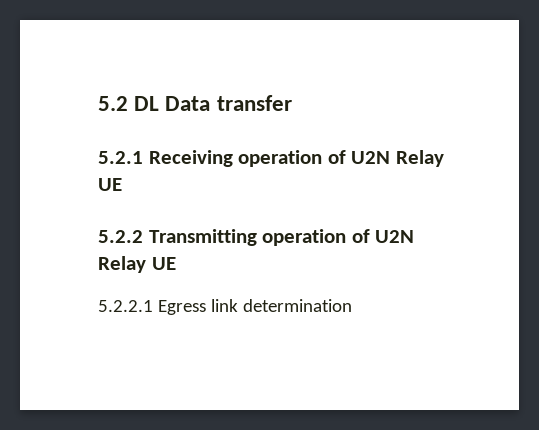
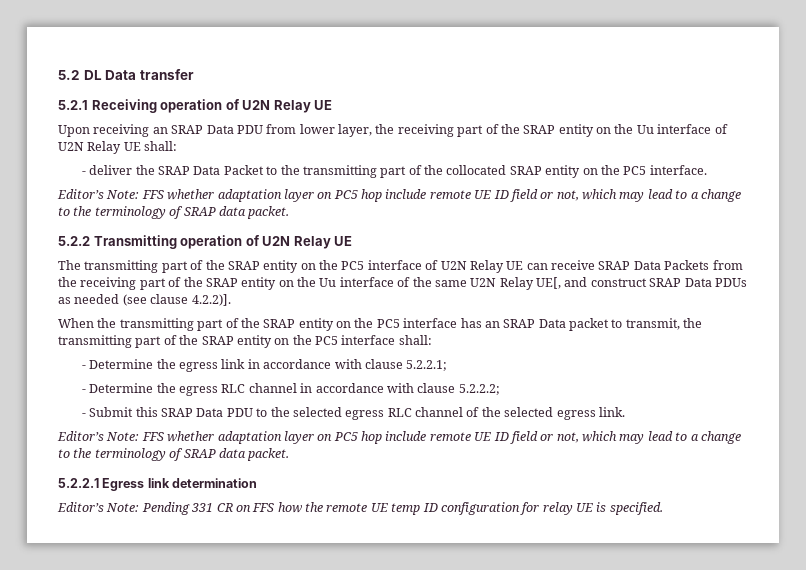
(122, 184) none -> [58,124,728,137] [58,141,178,154] [81,165,707,178] [57,189,741,202] [58,206,290,219] // Upon receiving an SRAP Data PDU from lower layer, the receiving part of the SRAP entity on the Uu interface of U2N Relay UE shall: // - deliver the SRAP Data Packet to the transmitting part of the collocated SRAP entity on the PC5 interface. // Editor’s Note: FFS whether adaptation layer on PC5 hop include remote UE ID field or not, which may lead to a change to the terminology of SRAP data packet.
[98,299,352,315] 5.2.2.1 Egress link determination -> [58,260,743,273] [58,277,747,290] [58,294,231,306] [58,318,703,331] [58,335,432,348] [81,359,448,372] [81,383,500,396] [81,407,625,420] [57,431,741,444] [58,448,290,461] [58,478,258,491] [57,502,663,515] The transmitting part of the SRAP entity on the PC5 interface of U2N Relay UE can receive SRAP Data Packets from the receiving part of the SRAP entity on the Uu interface of the same U2N Relay UE[, and construct SRAP Data PDUs as needed (see clause 4.2.2)]. // When the transmitting part of the SRAP entity on the PC5 interface has an SRAP Data packet to transmit, the transmitting part of the SRAP entity on the PC5 interface shall: // - Determine the egress link in accordance with clause 5.2.2.1; // - Determine the egress RLC channel in accordance with clause 5.2.2.2; // - Submit this SRAP Data PDU to the selected egress RLC channel of the selected egress link. // Editor’s Note: FFS whether adaptation layer on PC5 hop include remote UE ID field or not, which may lead to a change to the terminology of SRAP data packet. // 5.2.2.1 Egress link determination // Editor’s Note: Pending 331 CR on FFS how the remote UE temp ID configuration for relay UE is specified.

